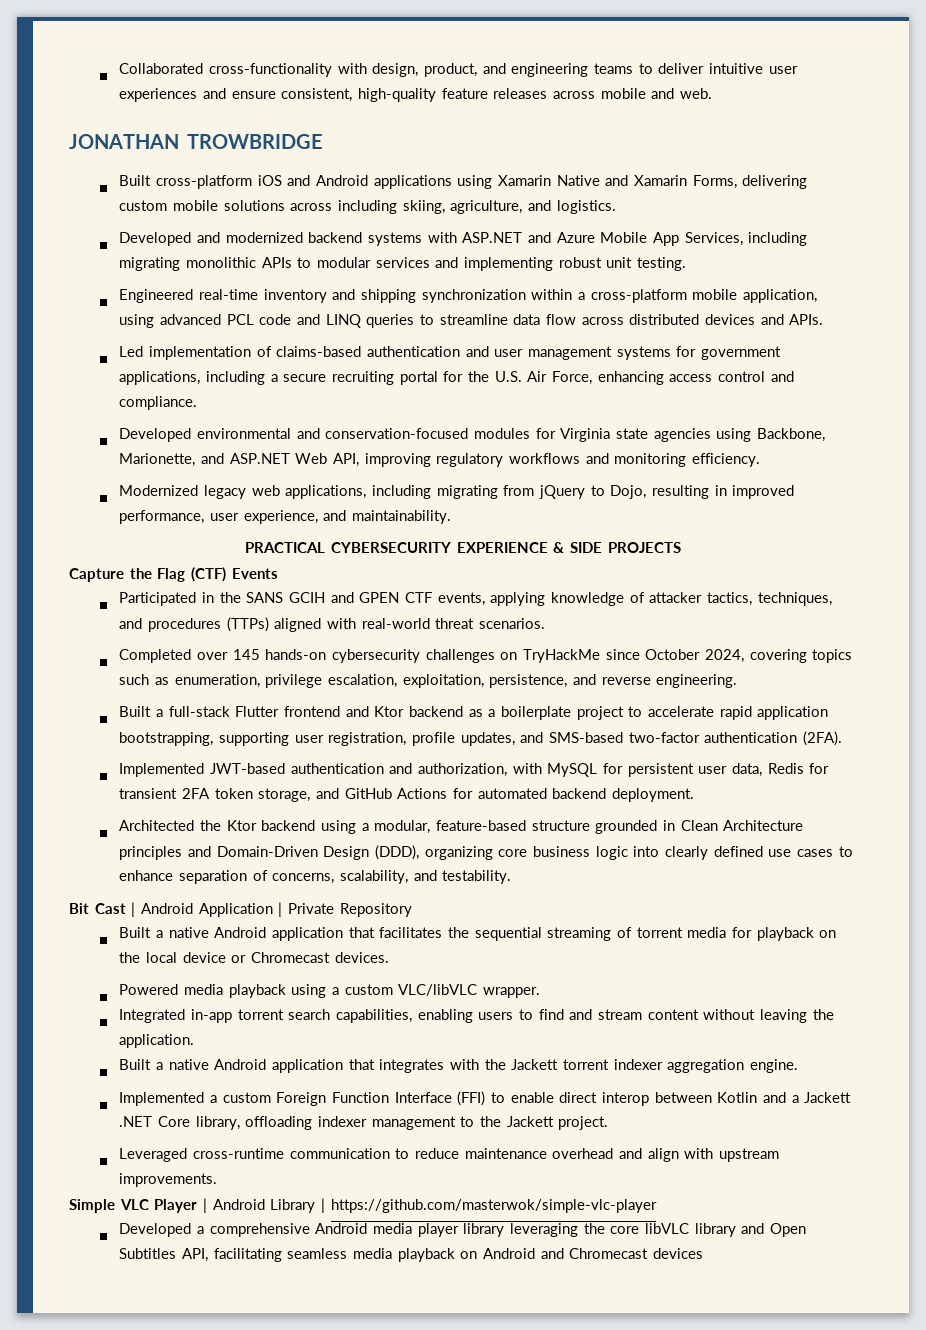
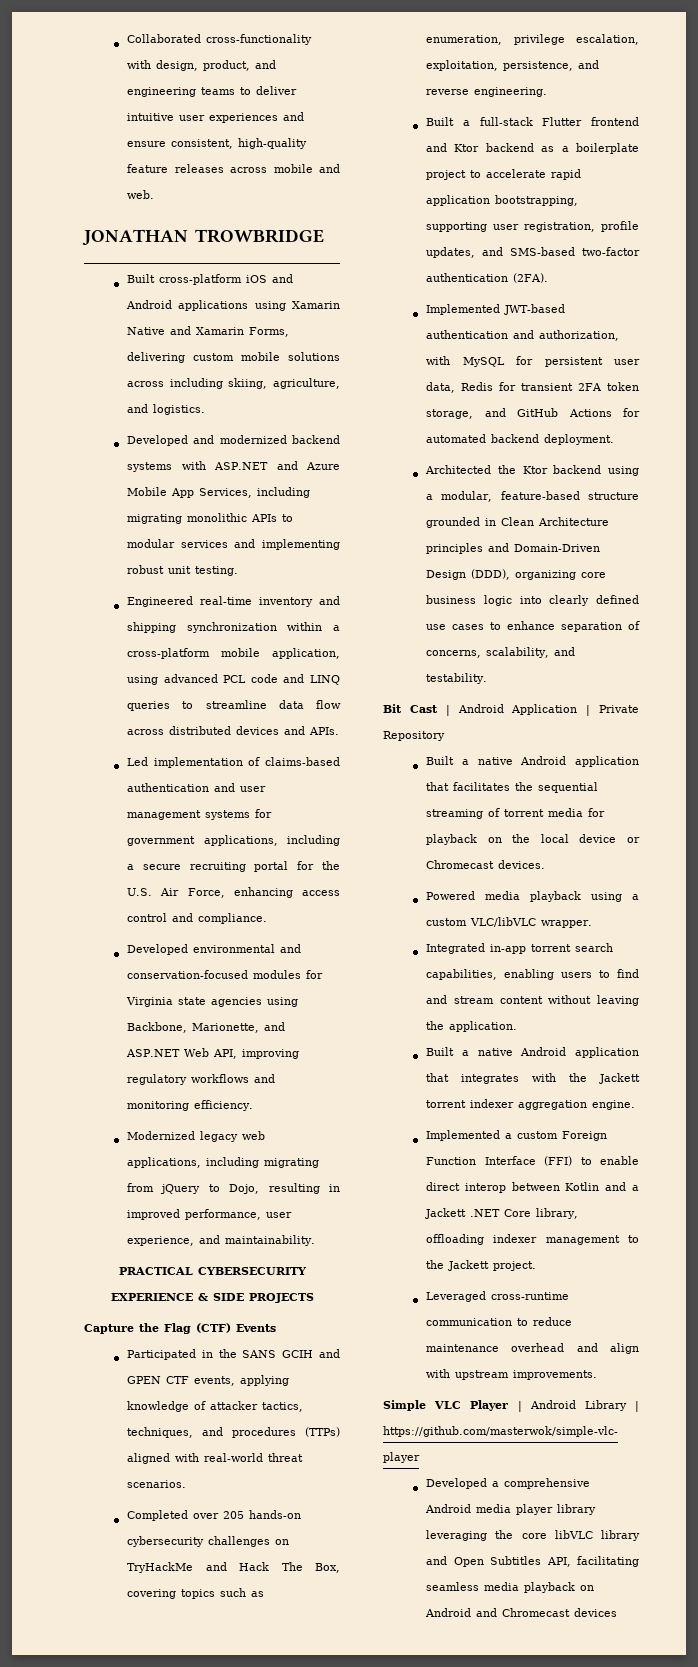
[232,649,260,660] 145 -> [223,1511,245,1519] 205
[605,649,744,663] since October 2024, -> [205,1562,340,1573] and Hack The Box,

